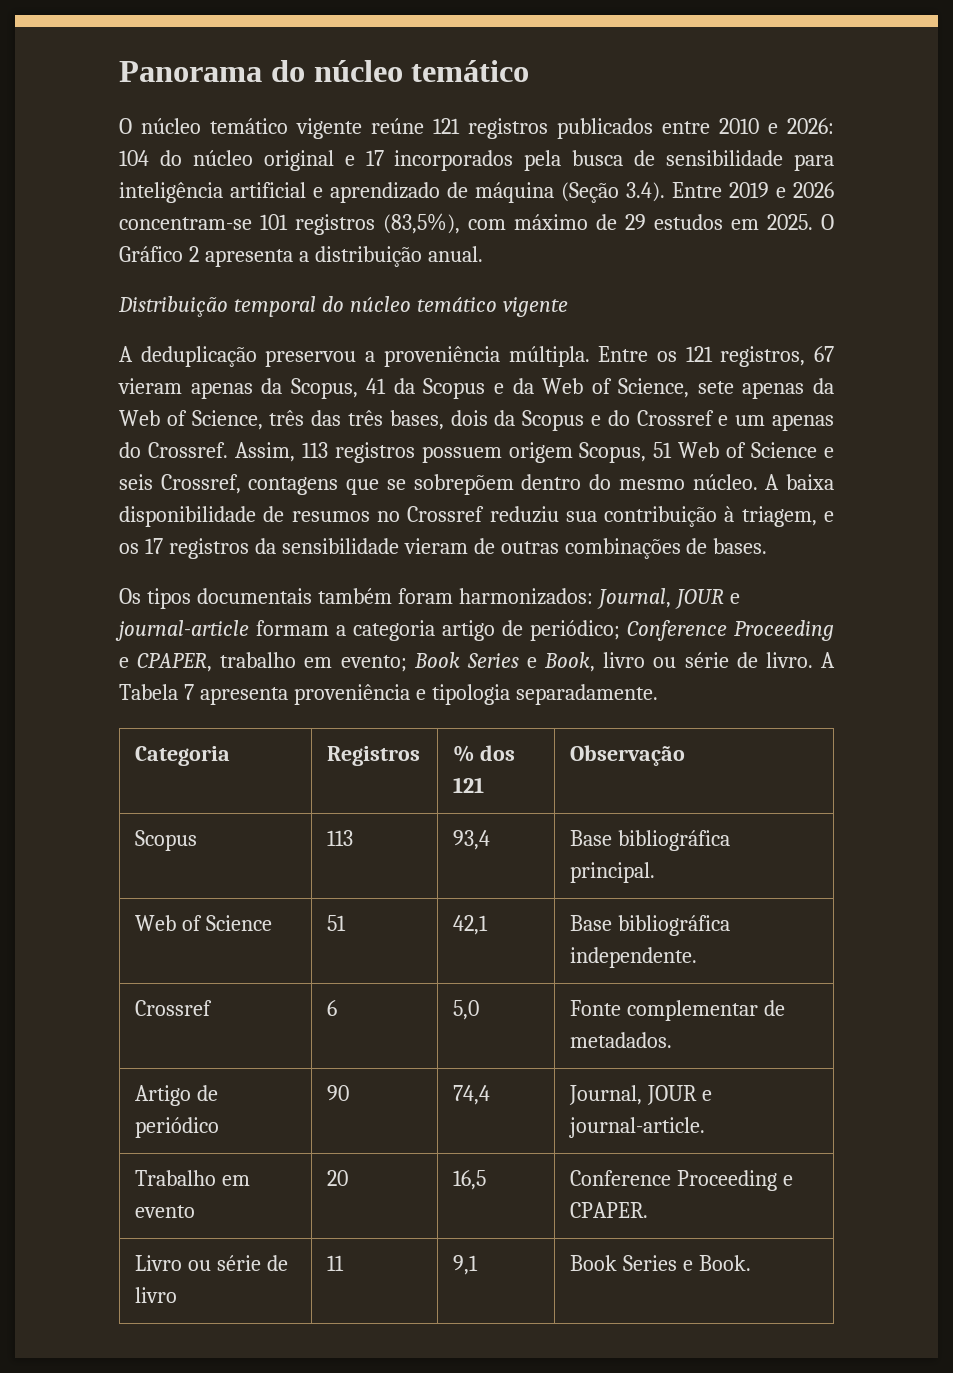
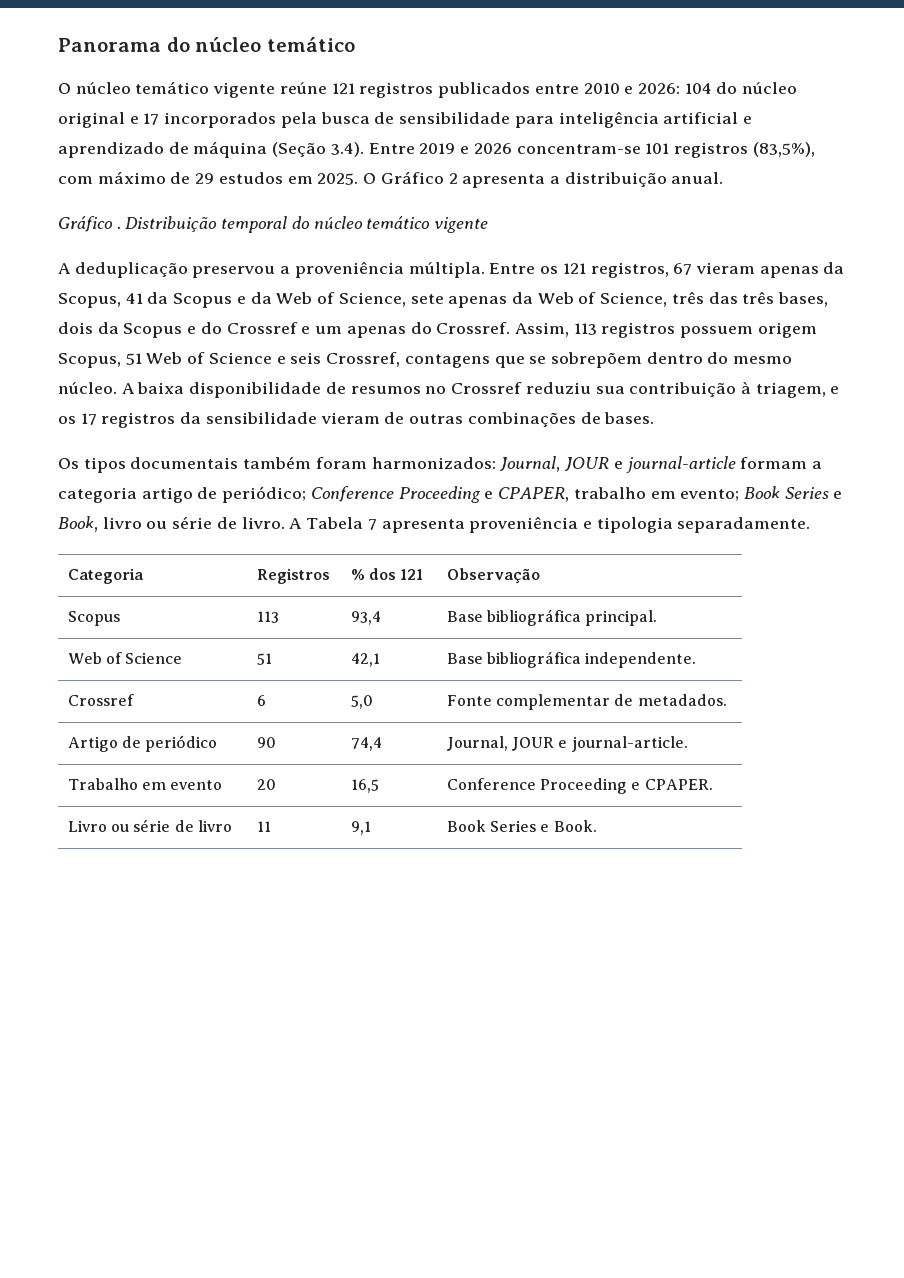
(483, 254) none -> [58,216,121,232] Gráfico .

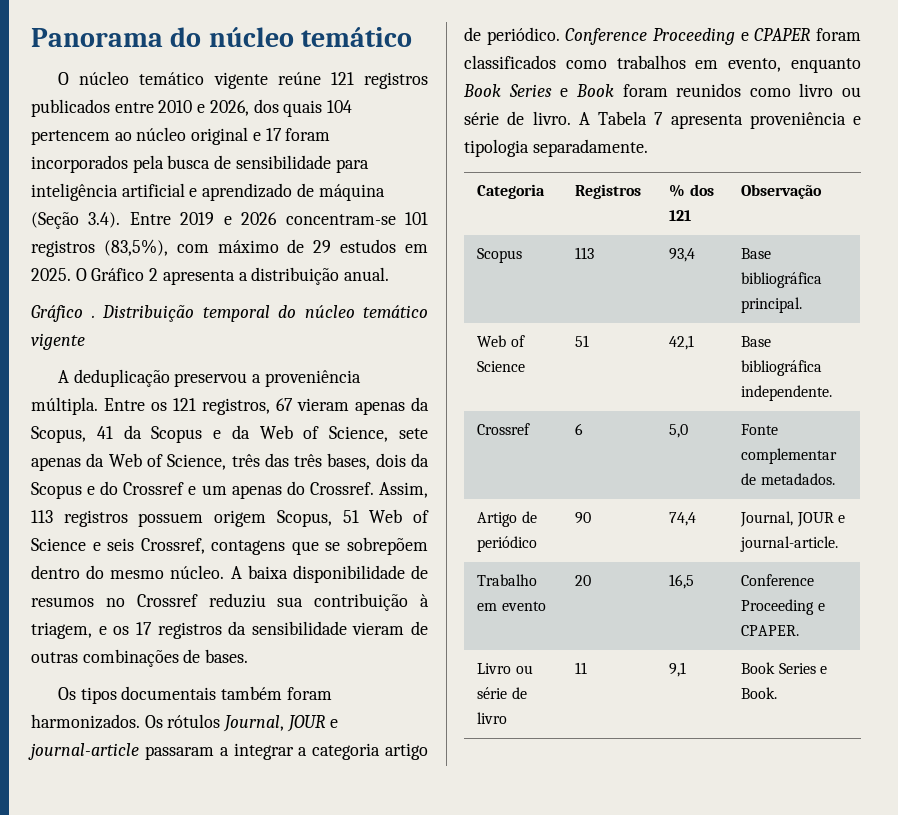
[637,82,738,94] 2026: 104 do -> [209,99,353,117] [31,130,132,145] 2026, dos quais 104 pertencem ao
(160, 119) none -> [285,128,331,141] foram
[371,457,496,469] harmonizados: -> [31,714,221,729] harmonizados. Os rótulos
[740,457,808,469] formam -> [144,743,294,760] passaram a integrar
[222,486,843,503] [58,516,98,532] periódico; Conference Proceeding e CPAPER, trabalho em evento; Book Series e Book, -> [486,27,861,45] [464,55,861,73] [463,83,791,97] periódico. Conference Proceeding e CPAPER foram classificados como trabalhos em evento, enquanto Book Series e Book foram reunidos como

